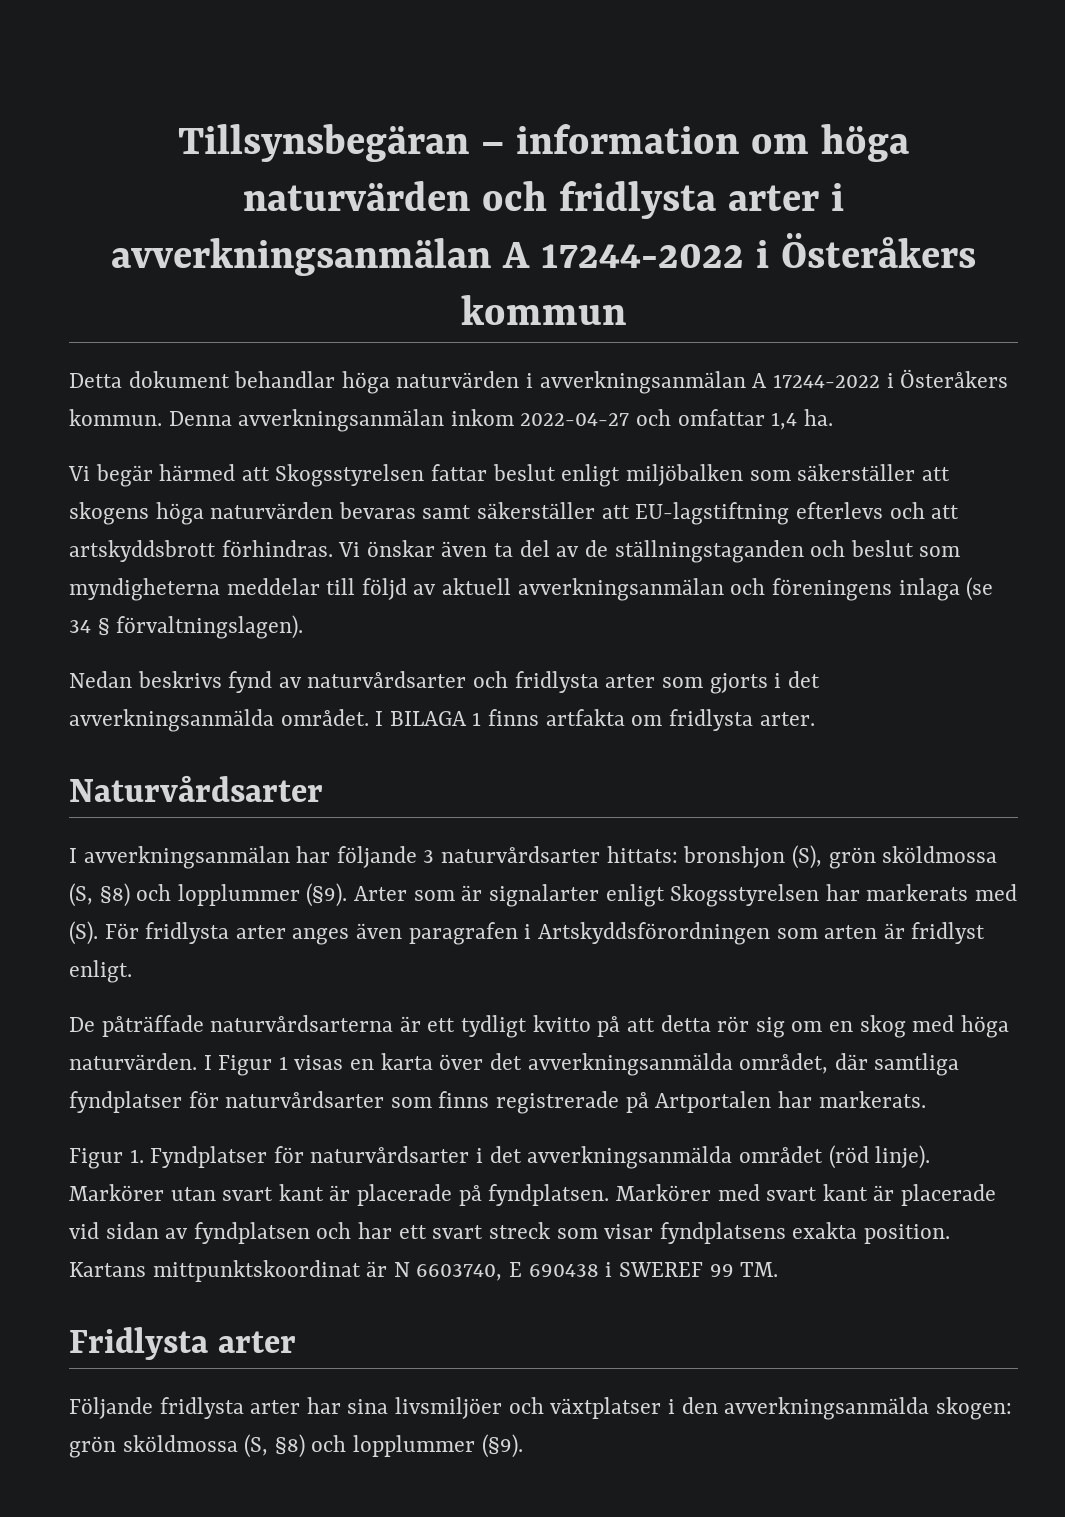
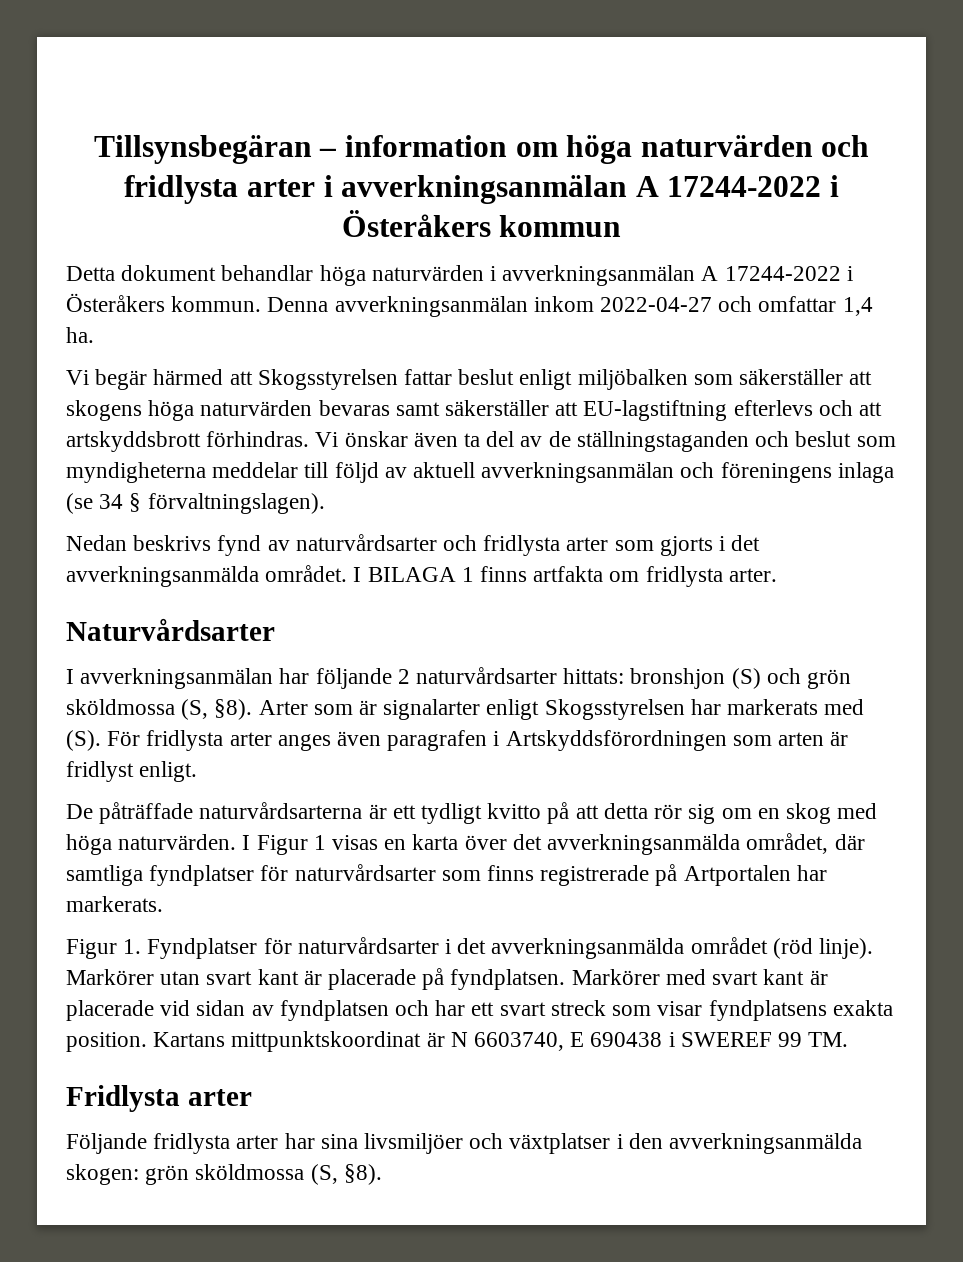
[423,850,435,863] 3 -> [397,669,410,684] 2
[791,845,998,869] [69,883,348,907] (S), grön sköldmossa (S, §8) och lopplummer (§9). -> [731,668,852,689] [66,699,253,720] (S) och grön sköldmossa (S, §8).
[274,1434,523,1458] §8) och lopplummer (§9). -> [343,1164,382,1185] §8).

